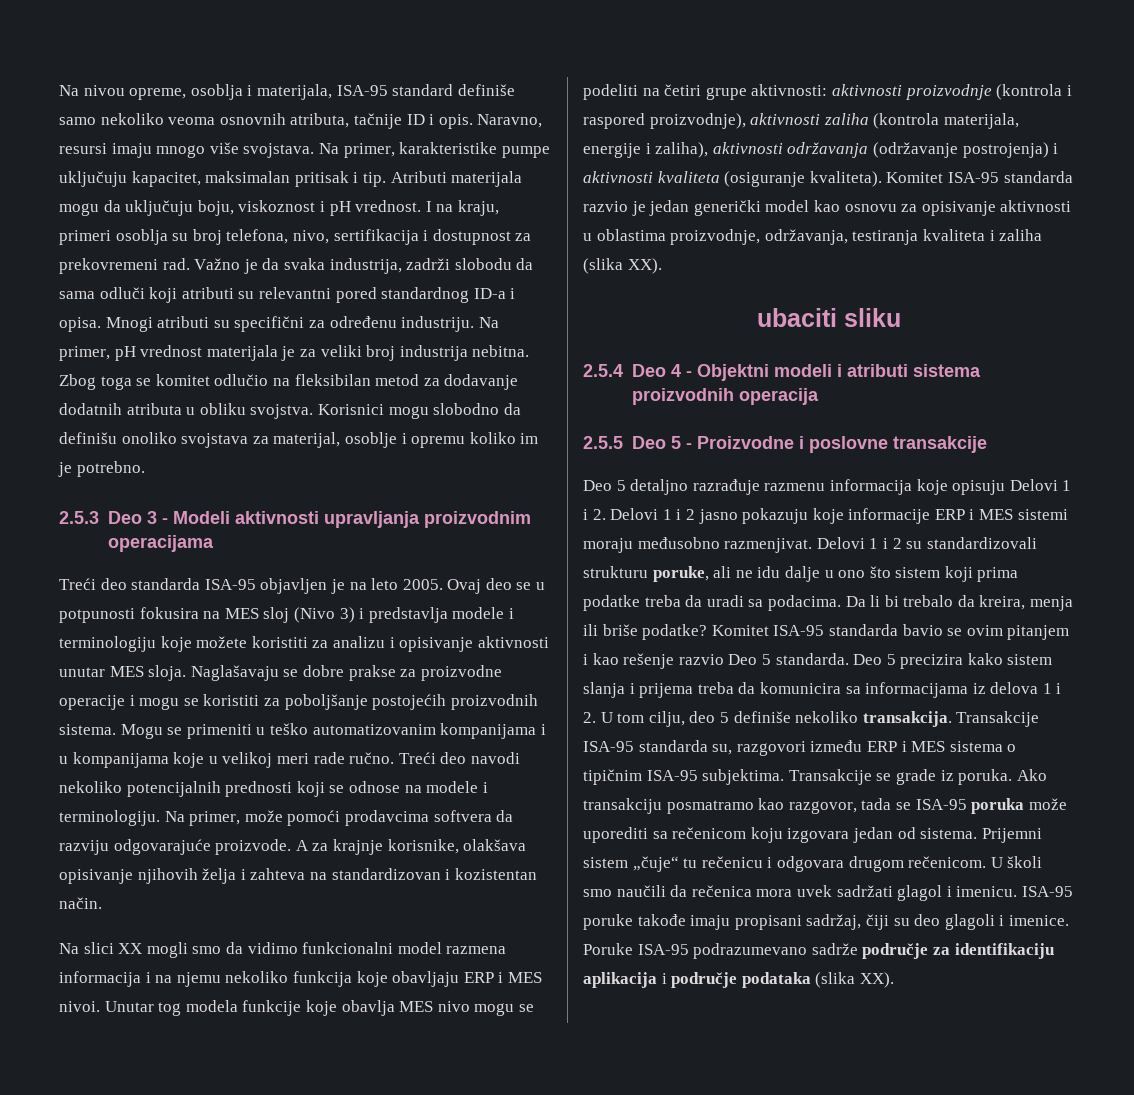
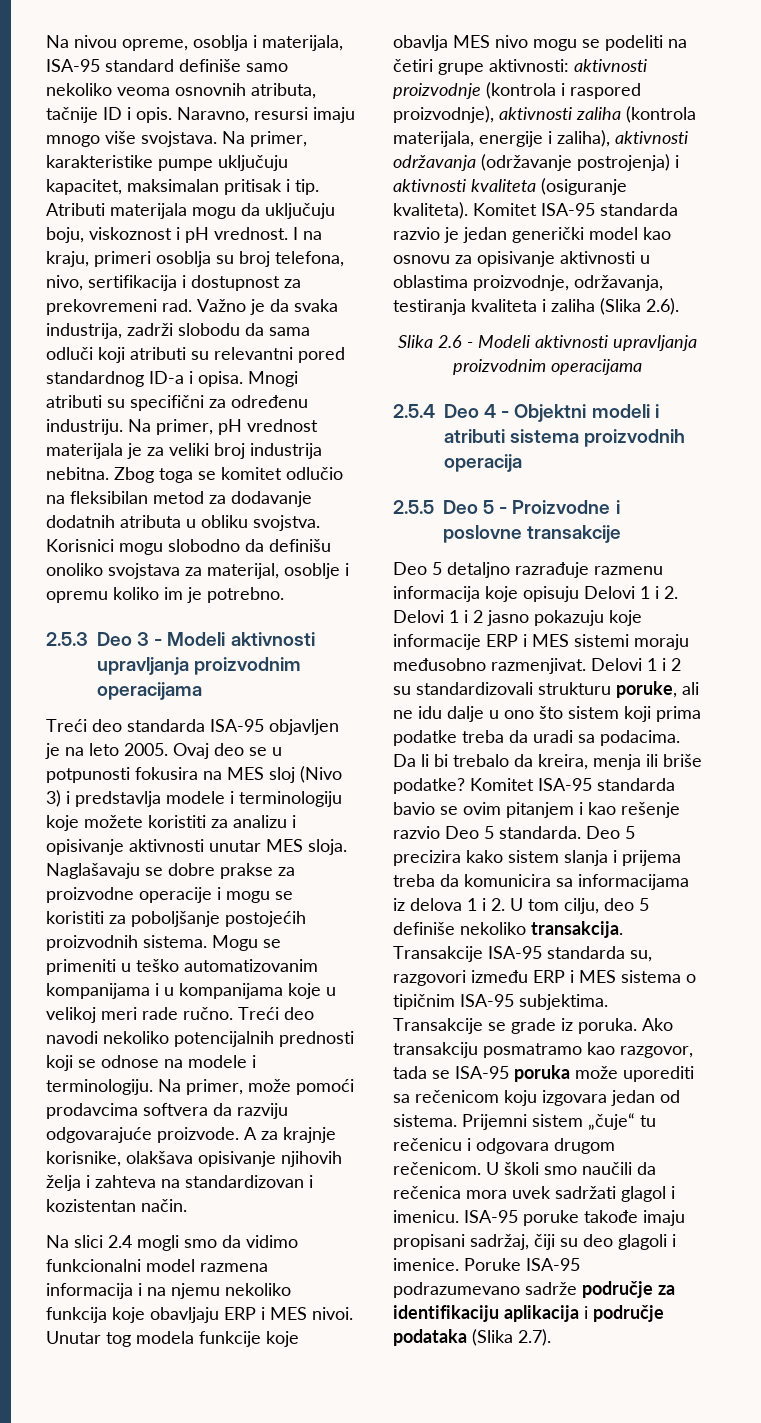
[118,943,143,954] XX -> [108,1235,132,1248] 2.4
[583,258,662,274] [757,308,901,327] (slika XX). // ubaciti sliku -> [600,298,679,315] [398,335,697,351] [453,359,642,375] (Slika 2.6). // Slika 2.6 - Modeli aktivnosti upravljanja proizvodnim operacijama
[815,972,894,988] (slika XX). -> [472,1329,551,1346] (Slika 2.7).

